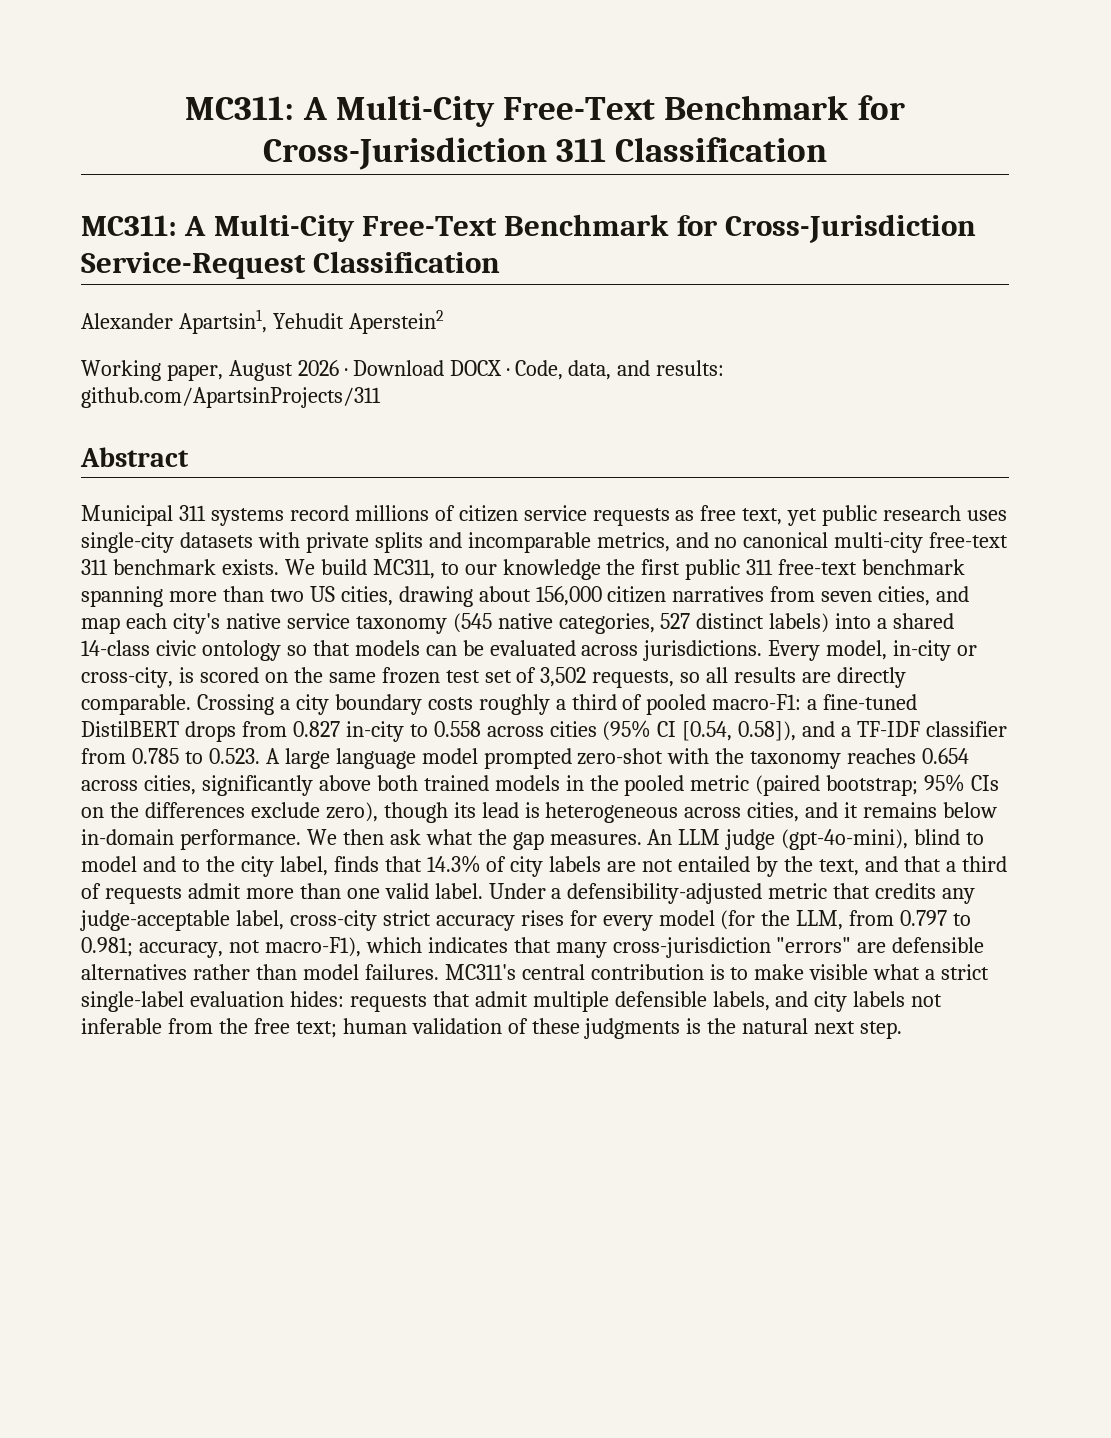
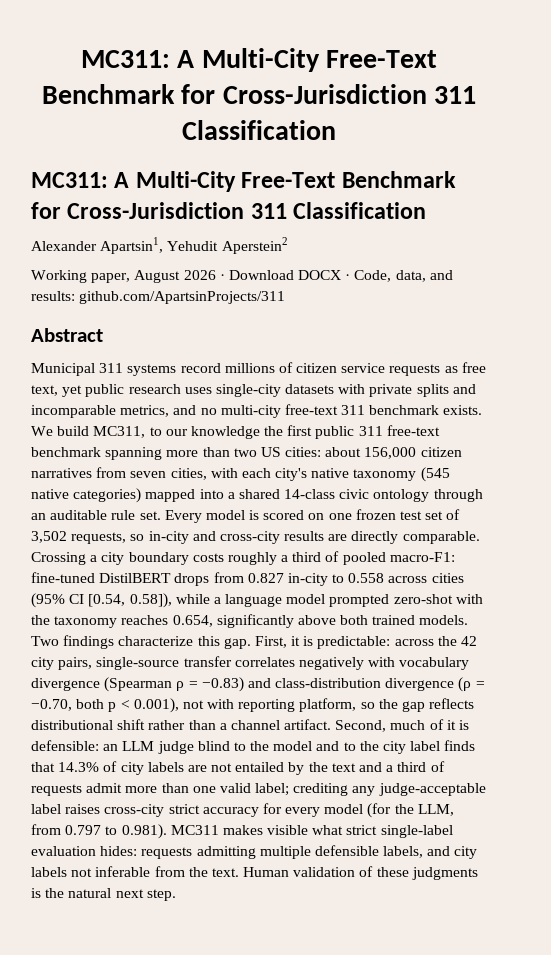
[81,252,306,279] Service-Request -> [250,203,287,219] 311
[743,532,829,548] canonical -> (217, 411) none
[340,586,473,607] cities, drawing -> [285,447,322,457] cities:
[936,586,970,602] [81,617,120,634] and map -> [210,468,238,478] with
[286,613,350,629] service -> (350, 473) none
[558,613,830,634] categories, 527 distinct labels) -> [73,488,196,503] categories) mapped
[286,640,978,661] [81,667,173,688] so that models can be evaluated across jurisdictions. Every model, in-city or cross-city, -> [433,489,483,502] [31,510,245,523] through an auditable rule set. Every model
[293,667,376,683] the same -> [328,513,352,520] one
[706,667,729,683] all -> [148,531,280,544] in-city and cross-city
[807,699,818,710] a -> (455, 557) none
[802,721,1008,737] [81,748,330,769] and a TF-IDF classifier from 0.785 to 0.523. A large -> [175,594,221,604] while a
[922,748,970,764] [81,775,196,795] 0.654 across cities, -> [172,615,213,627] 0.654,
[494,774,1000,796] [81,802,998,823] [81,829,673,850] models in the pooled metric (paired bootstrap; 95% CIs on the differences exclude zero), though its lead is heterogeneous across cities, and it remains below in-domain performance. We then ask what the gap measures. An -> [419,615,469,625] [31,635,478,649] [31,656,470,670] [31,677,485,692] [31,698,475,713] [31,719,470,732] [31,740,119,751] models. Two findings characterize this gap. First, it is predictable: across the 42 city pairs, single-source transfer correlates negatively with vocabulary divergence (Spearman ρ = −0.83) and class-distribution divergence (ρ = −0.70, both p < 0.001), not with reporting platform, so the gap reflects distributional shift rather than a channel artifact. Second, much of it is defensible: an
[781,829,909,850] (gpt-4o-mini), -> (194, 747) none
(985, 838) none -> [250,741,270,751] the
[279,856,328,876] label, -> [410,741,441,751] label
[818,856,941,876] text, and that -> [331,762,383,772] text and
[434,883,976,904] [80,910,284,931] label. Under a defensibility-adjusted metric that credits any judge-acceptable label, -> [255,783,486,796] [31,804,101,814] label; crediting any judge-acceptable label raises
[520,910,564,926] rises -> (259, 812) none
[81,937,985,958] [81,964,805,980] 0.981; accuracy, not macro-F1), which indicates that many cross-jurisdiction "errors" are defensible alternatives rather than model failures. MC311's central contribution is to make -> [121,824,263,839] 0.981). MC311 makes
[925,969,936,980] a -> (344, 830) none
[432,991,528,1007] that admit -> [196,846,256,859] admitting
[253,1018,407,1038] free text; human -> [211,867,290,877] text. Human

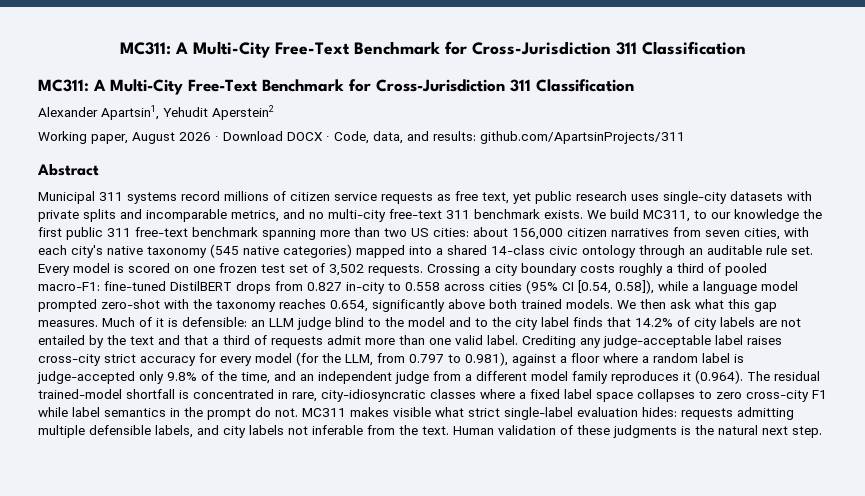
[71,531,480,544] requests, so in-city and cross-city results are directly comparable. -> [368,264,423,276] requests.
[31,635,478,649] [31,656,470,670] [31,677,485,692] [31,698,475,713] [31,719,426,732] Two findings characterize this gap. First, it is predictable: across the 42 city pairs, single-source transfer correlates negatively with vocabulary divergence (Spearman ρ = −0.83) and class-distribution divergence (ρ = −0.70, both p < 0.001), not with reporting platform, so the gap reflects distributional shift rather than a channel artifact. Second, much -> [617,299,777,312] [38,317,135,327] We then ask what this gap measures. Much
[58,762,100,772] 14.3% -> [635,318,673,327] 14.2%
(383, 767) none -> [184,335,208,345] that
[255,783,349,796] label; crediting -> [487,335,576,348] label. Crediting
[121,824,167,839] 0.981). -> [465,352,744,366] [37,370,820,384] [38,389,827,402] [38,407,298,420] 0.981), against a floor where a random label is judge-accepted only 9.8% of the time, and an independent judge from a different model family reproduces it (0.964). The residual trained-model shortfall is concentrated in rare, city-idiosyncratic classes where a fixed label space collapses to zero cross-city F1 while label semantics in the prompt do not.

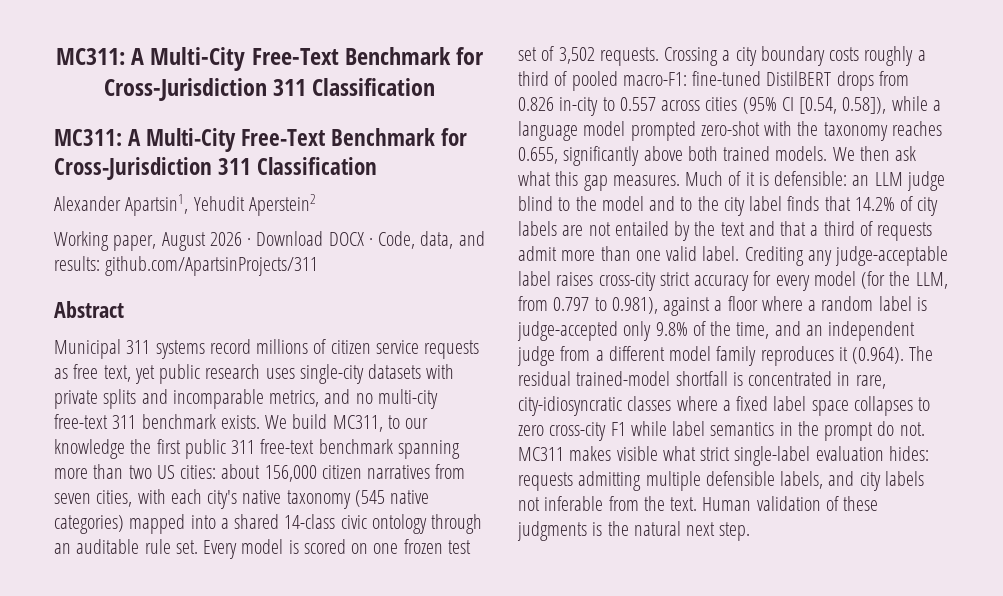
[307,282,342,291] 0.827 -> [518,97,554,111] 0.826
[405,282,440,291] 0.558 -> [619,97,656,111] 0.557
[330,300,368,312] 0.654, -> [518,147,558,164] 0.655,

